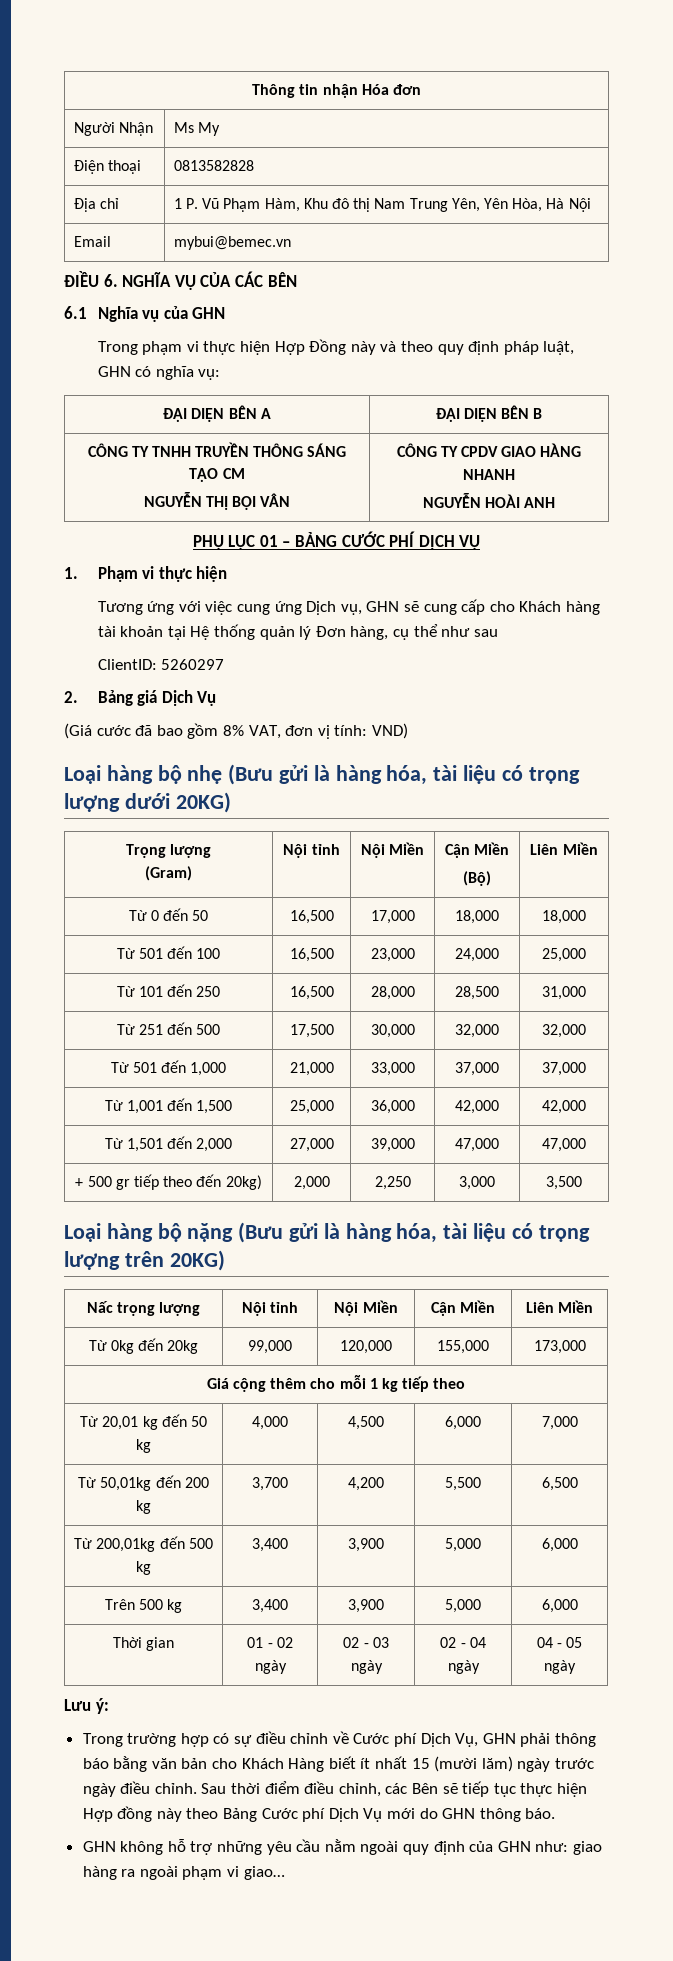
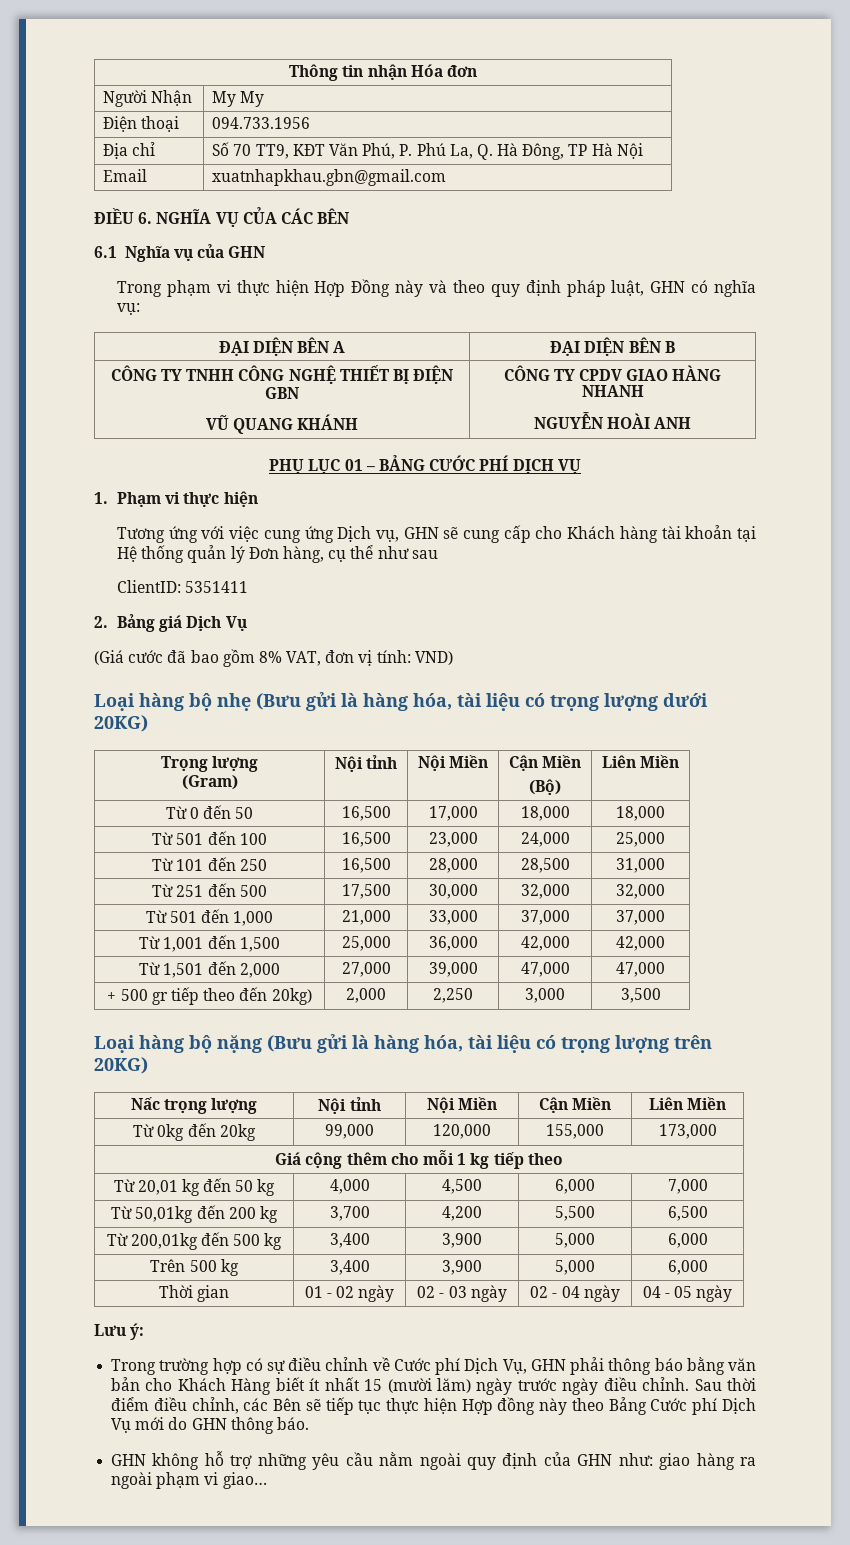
[173,122,194,133] Ms -> [212,91,237,107] My
[173,160,254,171] 0813582828 -> [212,117,311,129] 094.733.1956
[173,198,543,212] 1 P. Vũ Phạm Hàm, Khu đô thị Nam Trung Yên, Yên Hòa, -> [212,142,588,160] Số 70 TT9, KĐT Văn Phú, P. Phú La, Q. Hà Đông, TP
[173,236,291,250] mybui@bemec.vn -> [212,169,447,186] xuatnhapkhau.gbn@gmail.com
[195,442,347,457] [189,468,245,482] [143,492,291,510] TRUYỀN THÔNG SÁNG TẠO CM // NGUYỄN THỊ BỘI VÂN -> [238,365,454,384] [265,387,299,399] [205,414,359,434] CÔNG NGHỆ THIẾT BỊ ĐIỆN GBN // VŨ QUANG KHÁNH
[161,659,225,670] 5260297 -> [185,581,249,593] 5351411

